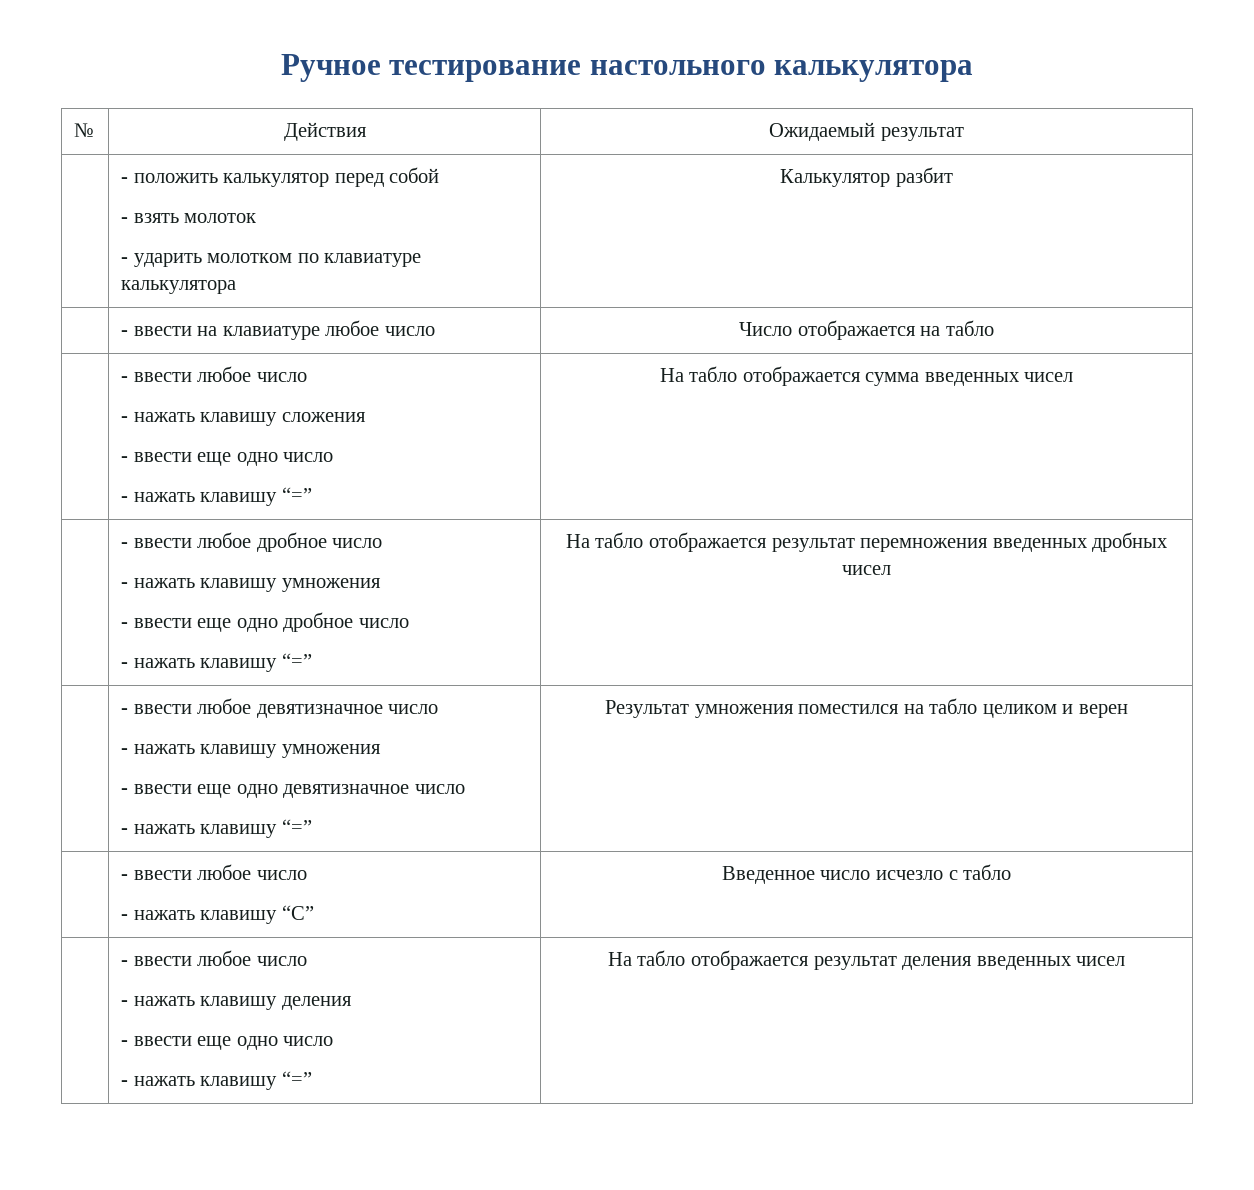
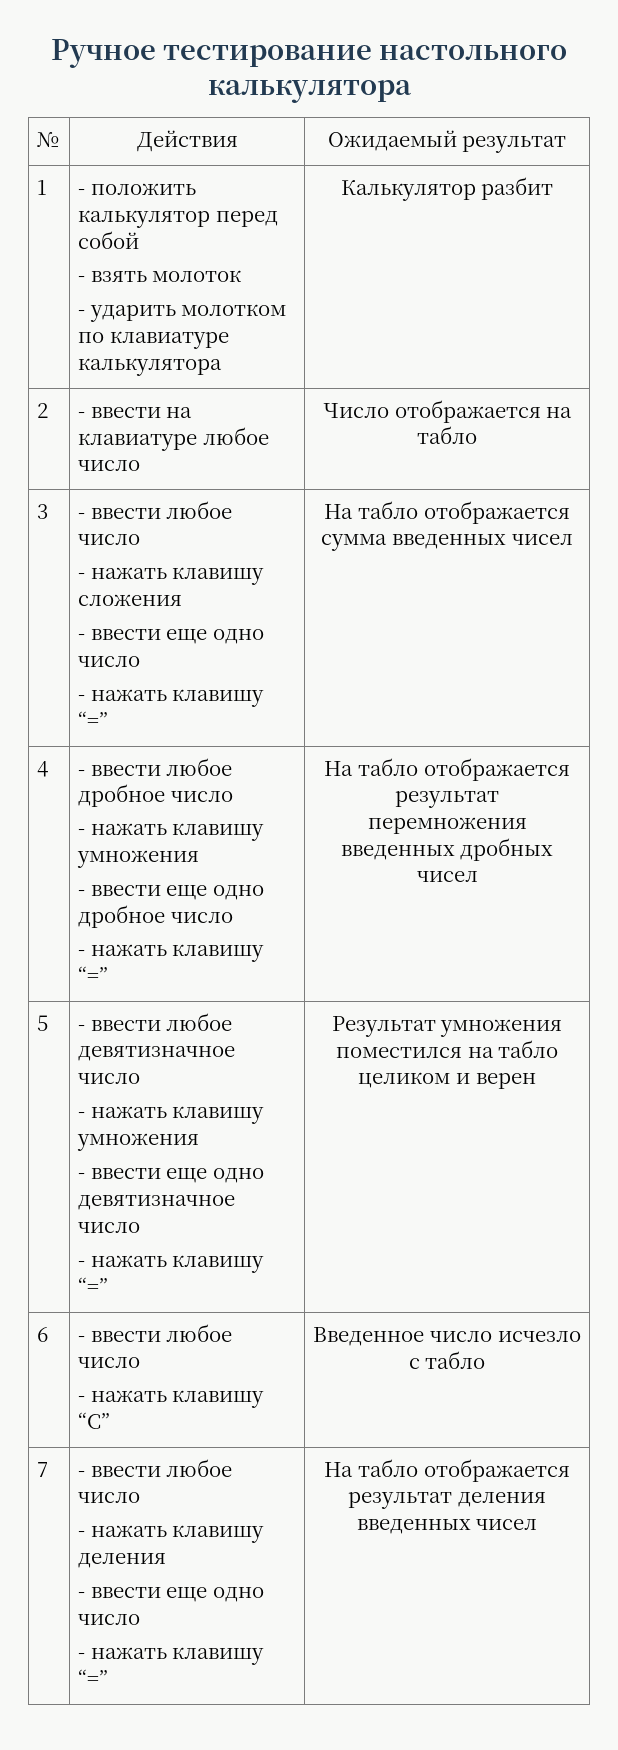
(964, 134) none -> [37,180,48,195] 1
(953, 177) none -> [37,403,49,418] 2
(994, 328) none -> [37,504,49,519] 3
(1074, 377) none -> [37,761,49,777] 4
(891, 570) none -> [37,1015,49,1031] 5
(1128, 711) none -> [37,1327,49,1342] 6
(1012, 872) none -> [37,1462,49,1477] 7

